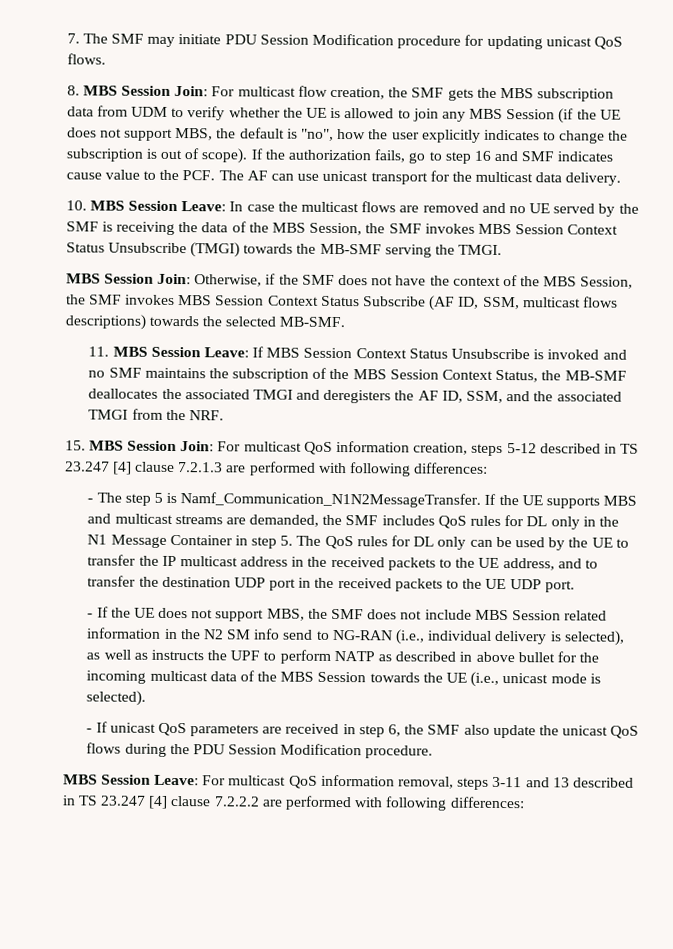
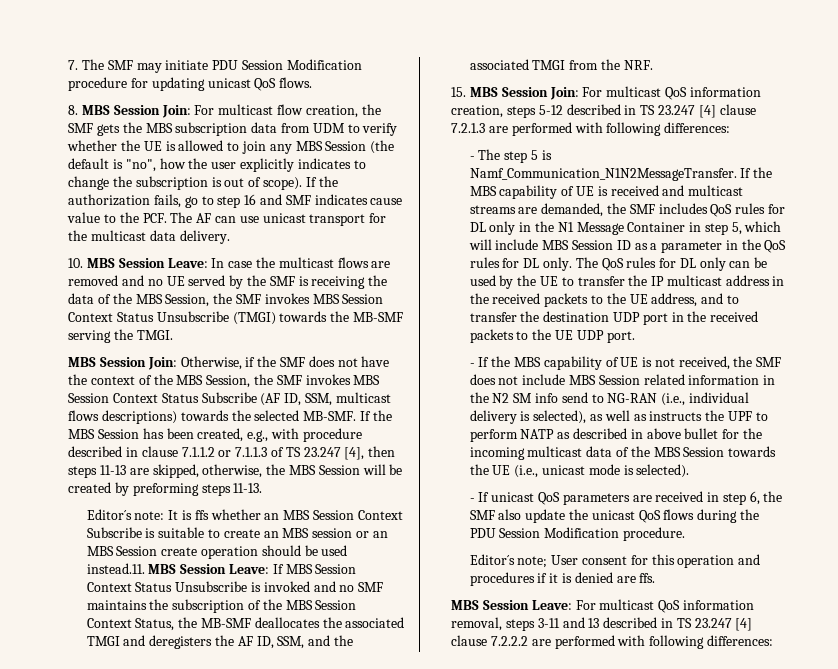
[558,108,621,124] [66,127,237,141] (if the UE does not support MBS, the -> [370,140,395,154] (the
[88,346,110,357] // 11. -> [360,410,392,421] [68,428,362,442] [68,446,396,460] [68,464,403,478] [68,482,263,496] [86,509,403,520] [86,527,388,538] [86,545,348,559] [86,563,145,574] If the MBS Session has been created, e.g., with procedure described in clause 7.1.1.2 or 7.1.1.3 of TS 23.247 [4], then steps 11-13 are skipped, otherwise, the MBS Session will be created by preforming steps 11-13. // Editor´s note: It is ffs whether an MBS Session Context Subscribe is suitable to create an MBS session or an MBS Session create operation should be used instead.11.
[521,495,638,509] UE supports MBS -> [469,185,659,199] MBS capability of UE is received
[280,535,294,546] 5. -> [731,221,782,235] [468,239,787,253] [469,257,573,271] 5, which will include MBS Session ID as a parameter in the QoS rules for DL only.
[133,607,305,622] UE does not support MBS, -> [514,356,730,370] MBS capability of UE is not received,
(434, 752) none -> [469,554,761,568] [469,572,656,586] // Editor´s note; User consent for this operation and procedures if it is denied are ffs.

